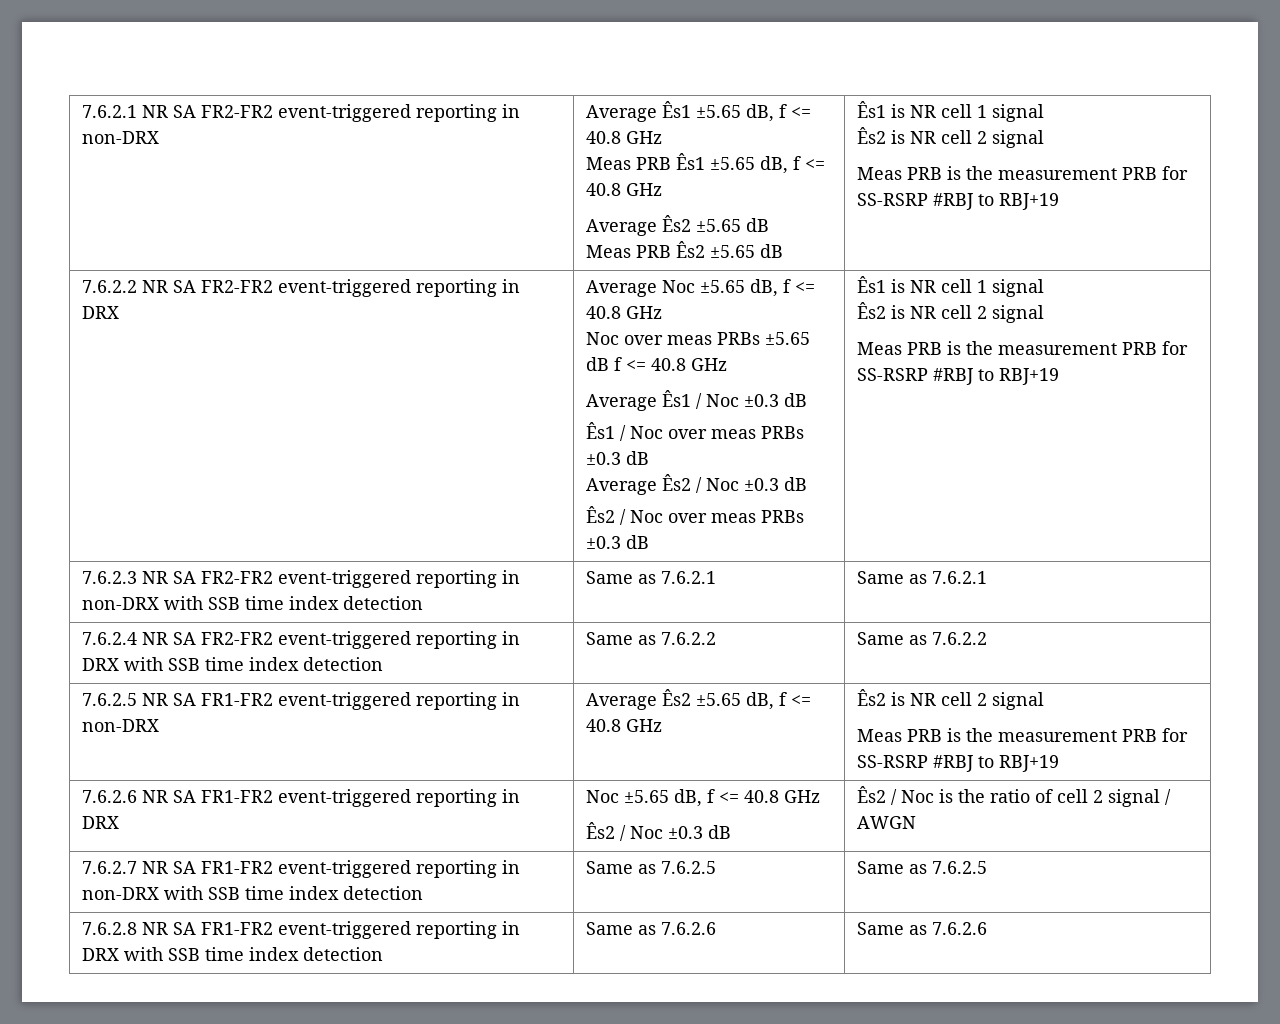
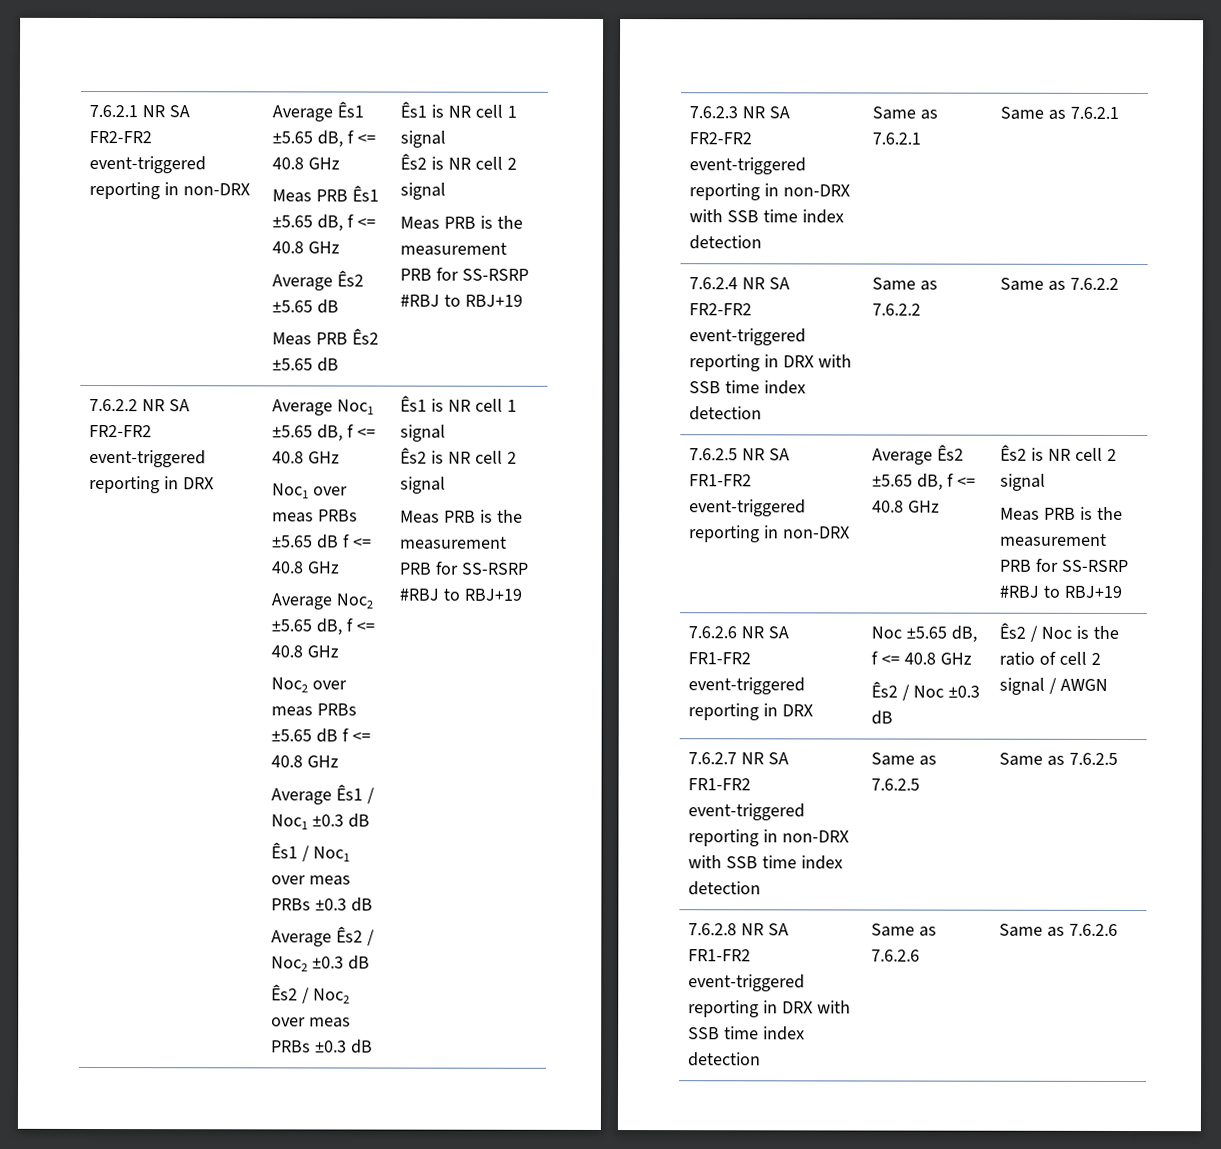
[661,279,815,297] [585,306,662,319] [585,332,619,345] Noc ±5.65 dB, f <= 40.8 GHz // Noc -> [337,399,375,415] [272,424,376,442] [272,451,341,464] [272,483,349,499] [272,509,359,523] [272,534,372,549] [272,561,341,574] [271,593,374,610] [271,618,375,636] [271,645,340,658] [271,677,309,693] Noc1 ±5.65 dB, f <= 40.8 GHz // Noc1 over meas PRBs ±5.65 dB f <= 40.8 GHz // Average Noc2 ±5.65 dB, f <= 40.8 GHz // Noc2
[705,394,739,407] Noc -> [271,814,309,830] Noc1
[629,426,663,439] Noc -> [313,846,351,862] Noc1
[705,478,739,491] Noc -> [271,956,309,972] Noc2
[629,510,663,523] Noc -> [313,988,351,1004] Noc2

